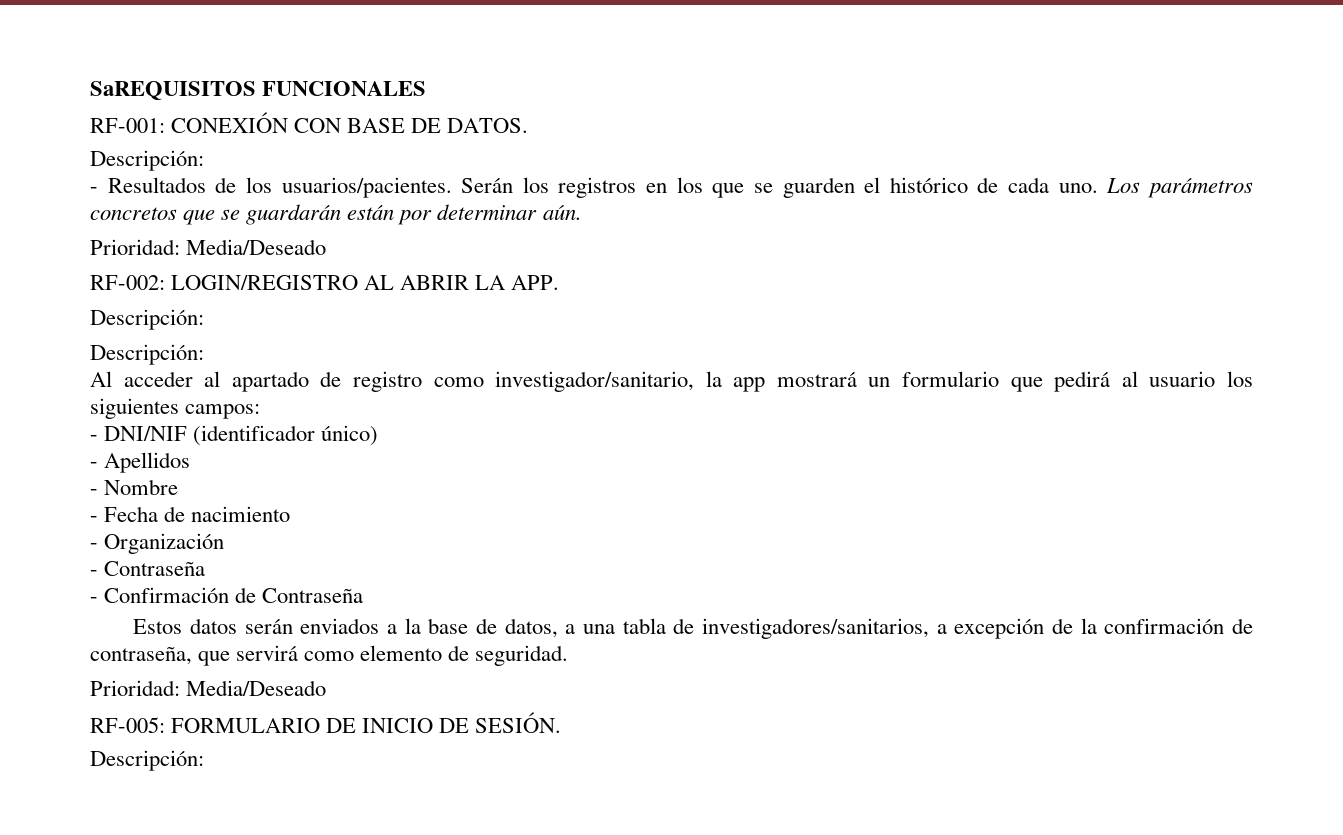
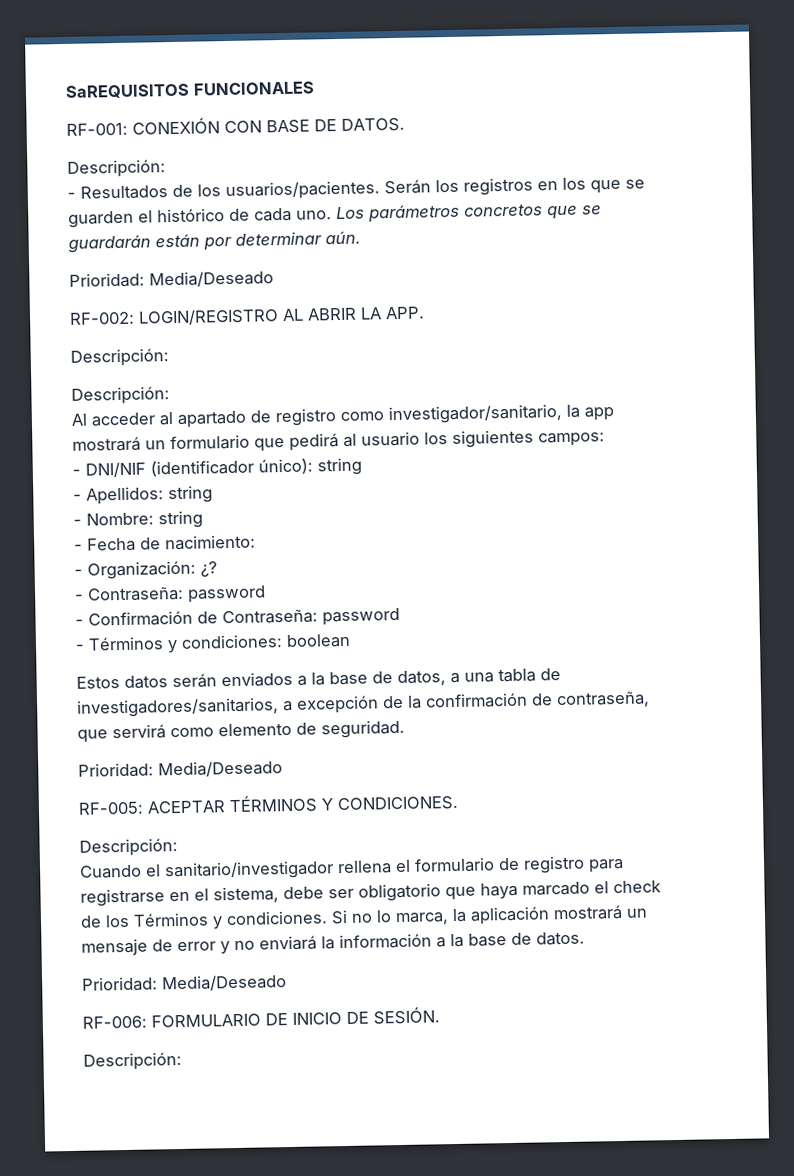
[321,425,379,446] [90,452,191,473] [90,479,179,495] único) // - Apellidos // - Nombre -> [258,457,362,476] [73,485,213,505] [73,510,203,529] único): string // - Apellidos: string // - Nombre: string
[191,506,291,522] [90,533,225,554] [90,561,206,576] nacimiento // - Organización // - Contraseña -> [165,534,256,551] [74,560,217,580] [75,585,266,603] nacimiento: // - Organización: ¿? // - Contraseña: password
[262,588,364,603] Contraseña -> [222,607,400,626] [75,633,351,654] Contraseña: password // - Términos y condiciones: boolean
(165, 725) none -> [147,794,459,814] [79,838,178,857] [79,855,624,881] [80,880,661,907] [80,904,648,930] [81,931,585,957] [82,974,287,992] [82,1015,147,1029] ACEPTAR TÉRMINOS Y CONDICIONES. // Descripción: // Cuando el sanitario/investigador rellena el formulario de registro para registrarse en el sistema, debe ser obligatorio que haya marcado el check de los Términos y condiciones. Si no lo marca, la aplicación mostrará un mensaje de error y no enviará la información a la base de datos. // Prioridad: Media/Deseado // RF-006:

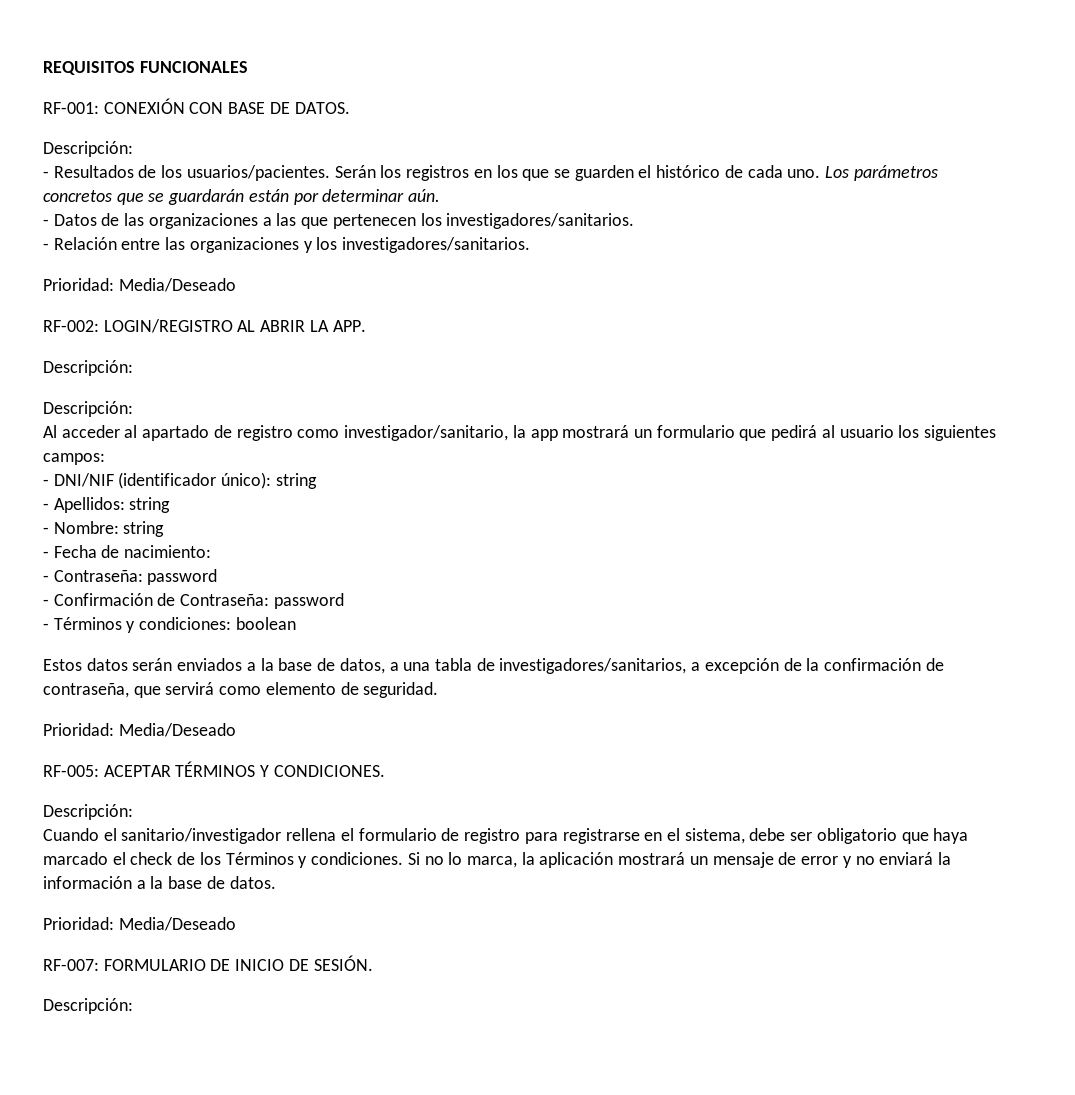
[65,83,190,99] SaREQUISITOS -> [43,61,135,75] REQUISITOS
(361, 237) none -> [43,213,635,229] [43,237,531,253] // - Datos de las organizaciones a las que pertenecen los investigadores/sanitarios. // - Relación entre las organizaciones y los investigadores/sanitarios.
[74,560,217,580] // - Organización: ¿? -> (212, 551) none
[82,1015,147,1029] RF-006: -> [43,959,99,971] RF-007:

